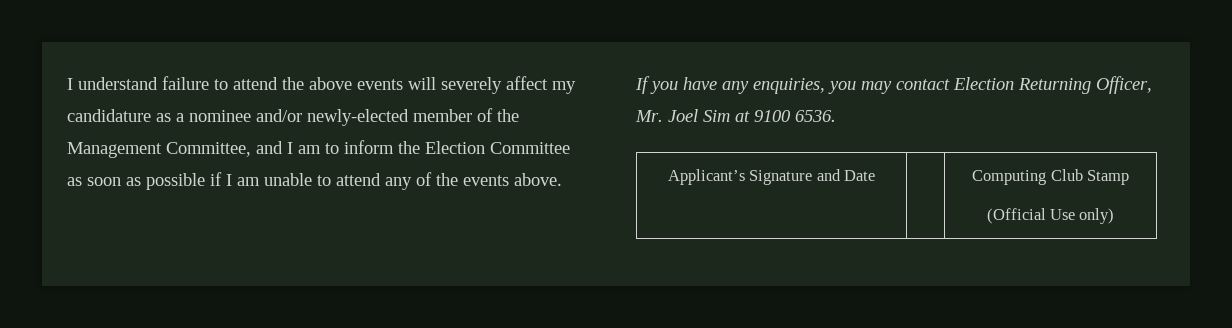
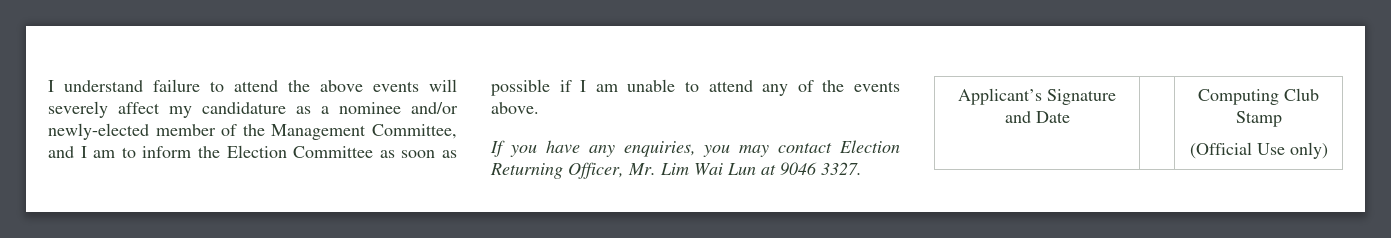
[668,109,836,122] Joel Sim at 9100 6536. -> [660,162,862,175] Lim Wai Lun at 9046 3327.

